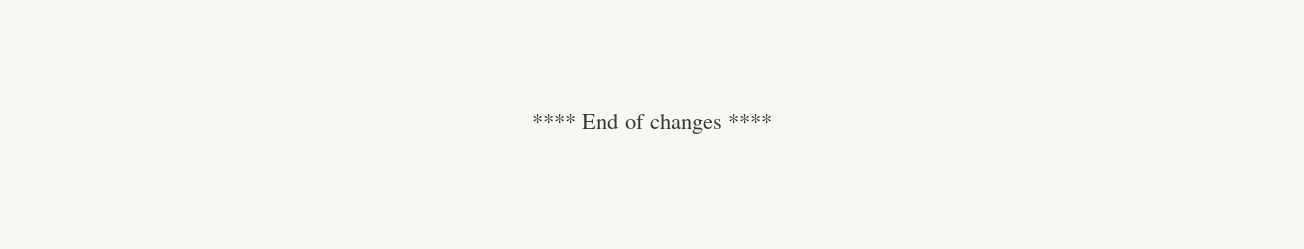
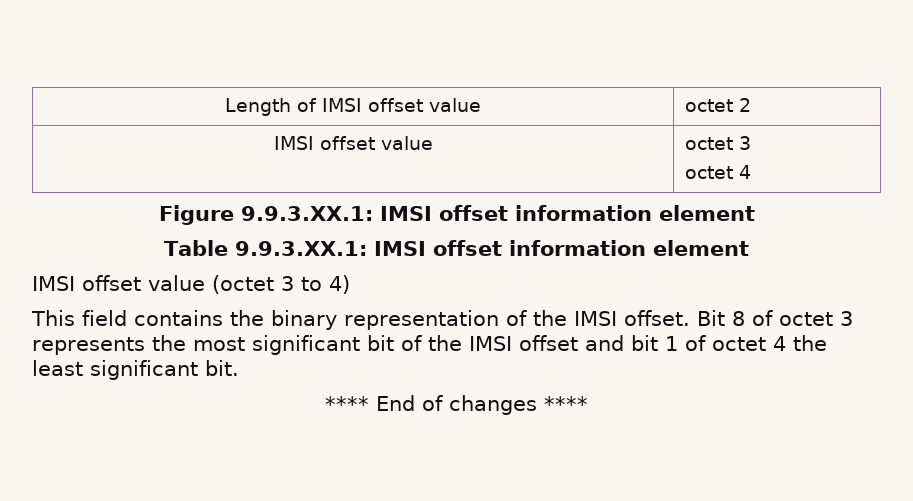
(532, 121) none -> [225,98,481,116] [684,98,751,112] [273,136,433,150] [684,136,751,150] [684,165,751,179] [158,205,755,225] [164,240,749,256] [32,275,350,294] [31,310,853,330] [32,335,827,355] [32,360,239,380] Length of IMSI offset value | octet 2 // IMSI offset value | octet 3 // octet 4 // Figure 9.9.3.XX.1: IMSI offset information element // Table 9.9.3.XX.1: IMSI offset information element // IMSI offset value (octet 3 to 4) // This field contains the binary representation of the IMSI offset. Bit 8 of octet 3 represents the most significant bit of the IMSI offset and bit 1 of octet 4 the least significant bit. //

